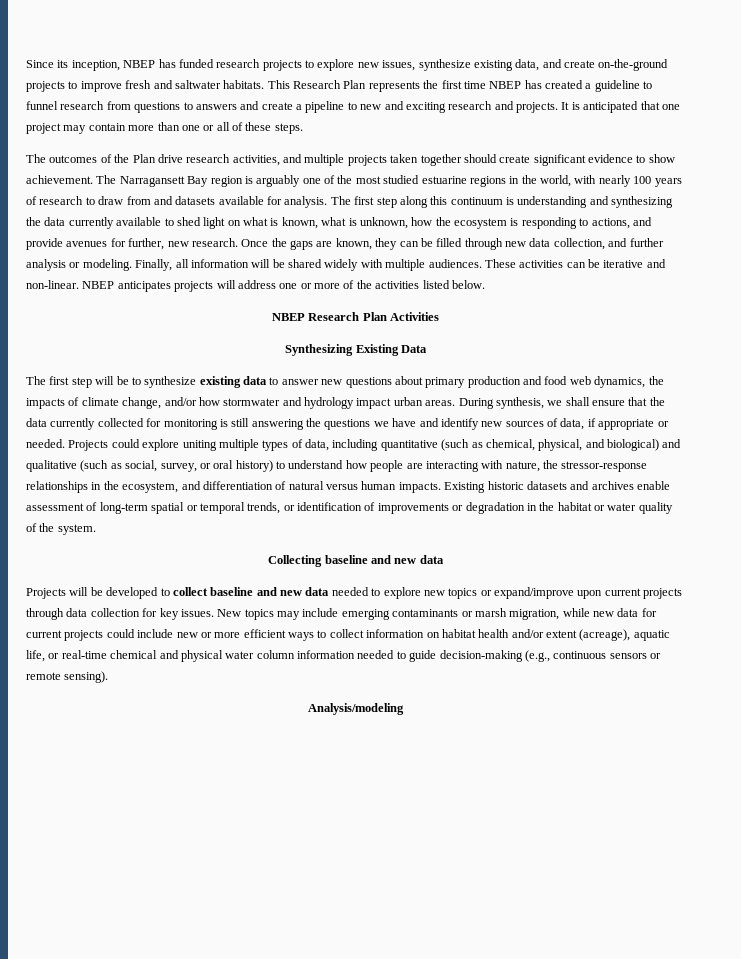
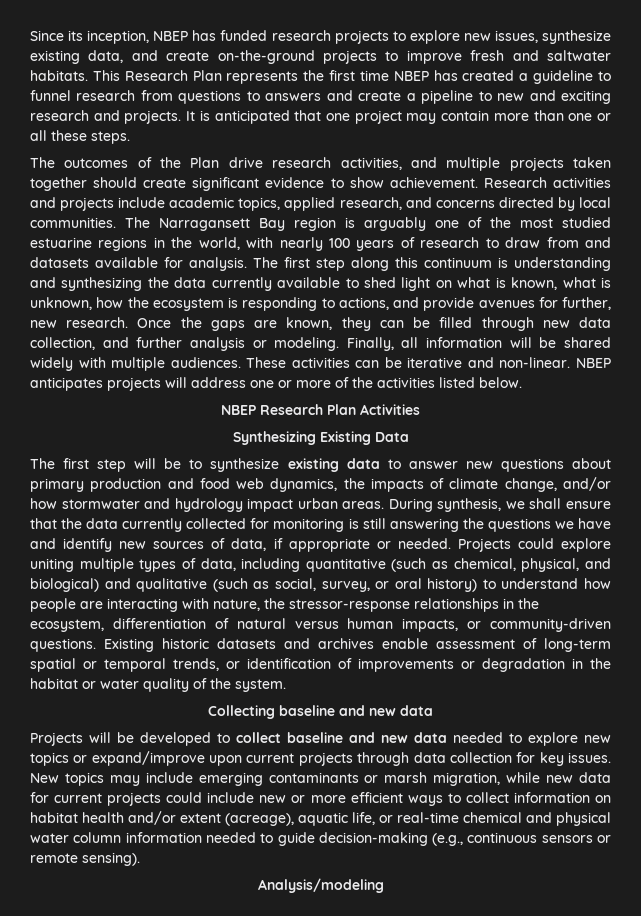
[232,122,243,131] of -> (47, 135) none
(93, 179) none -> [483,177,611,188] [30,197,611,211] [30,217,116,228] Research activities and projects include academic topics, applied research, and concerns directed by local communities.
[181,481,201,490] and -> (104, 625) none
[398,482,441,493] impacts. -> [402,618,611,632] [30,638,96,652] impacts, or community-driven questions.

